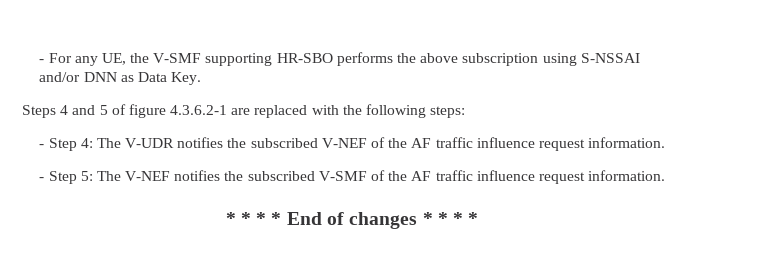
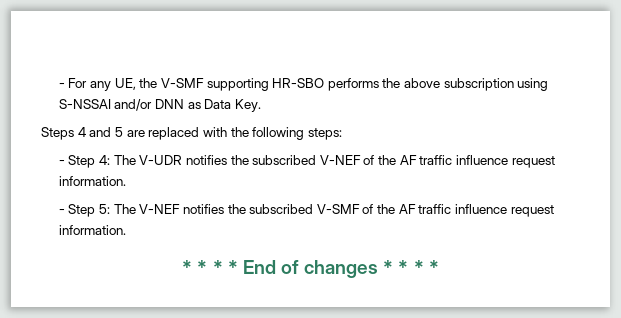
[111,104,228,118] of figure 4.3.6.2-1 -> (123, 132) none

